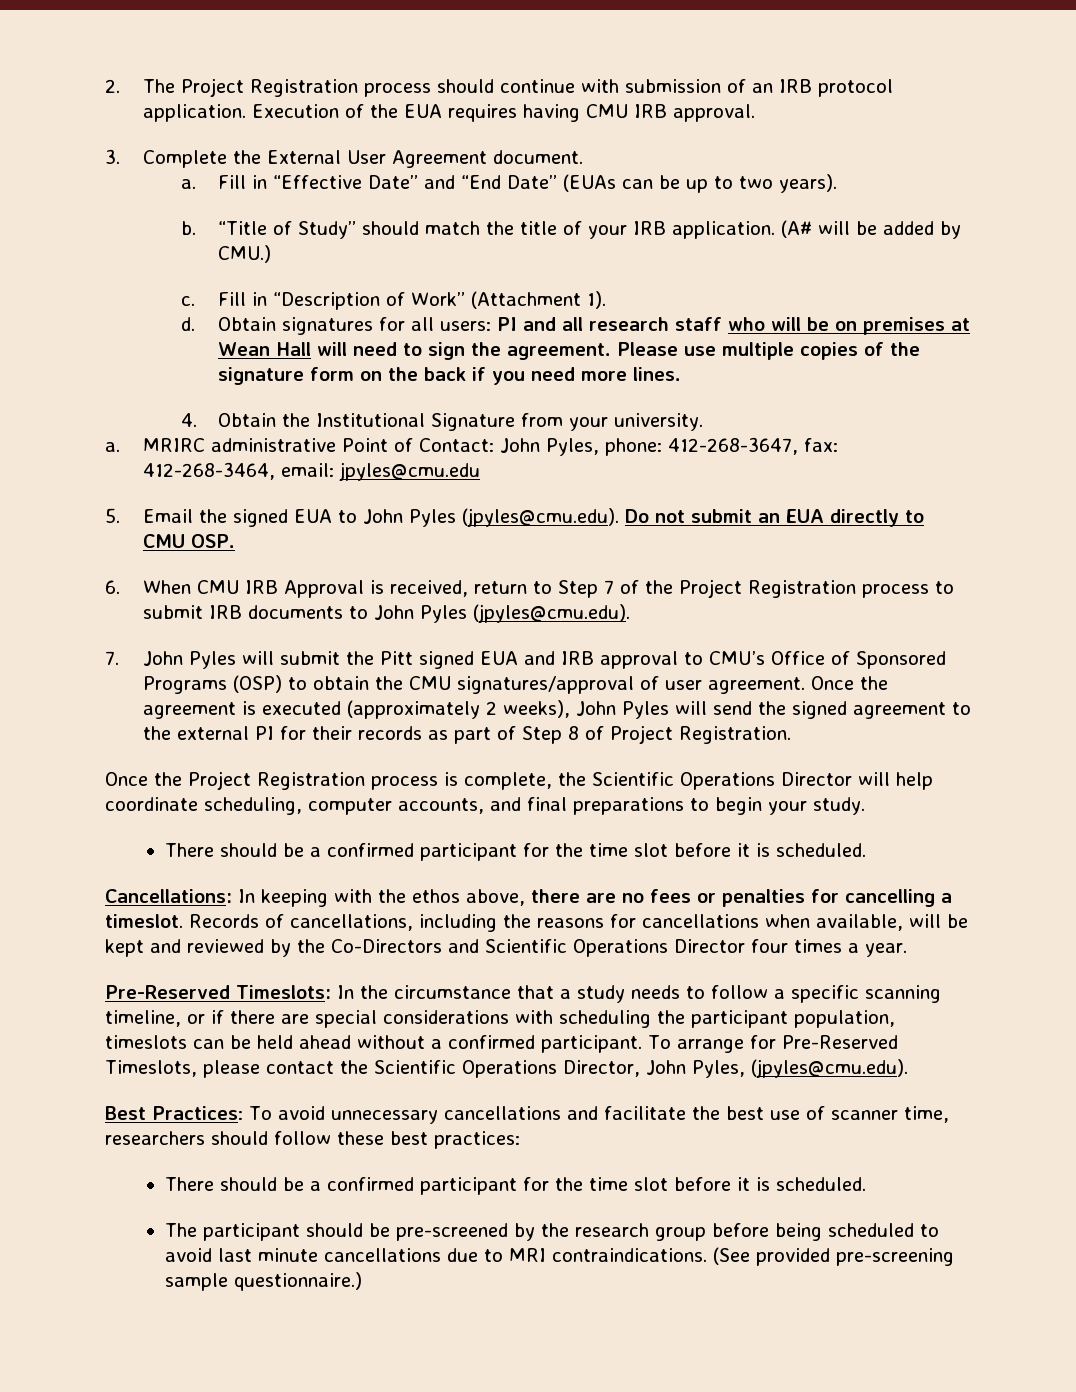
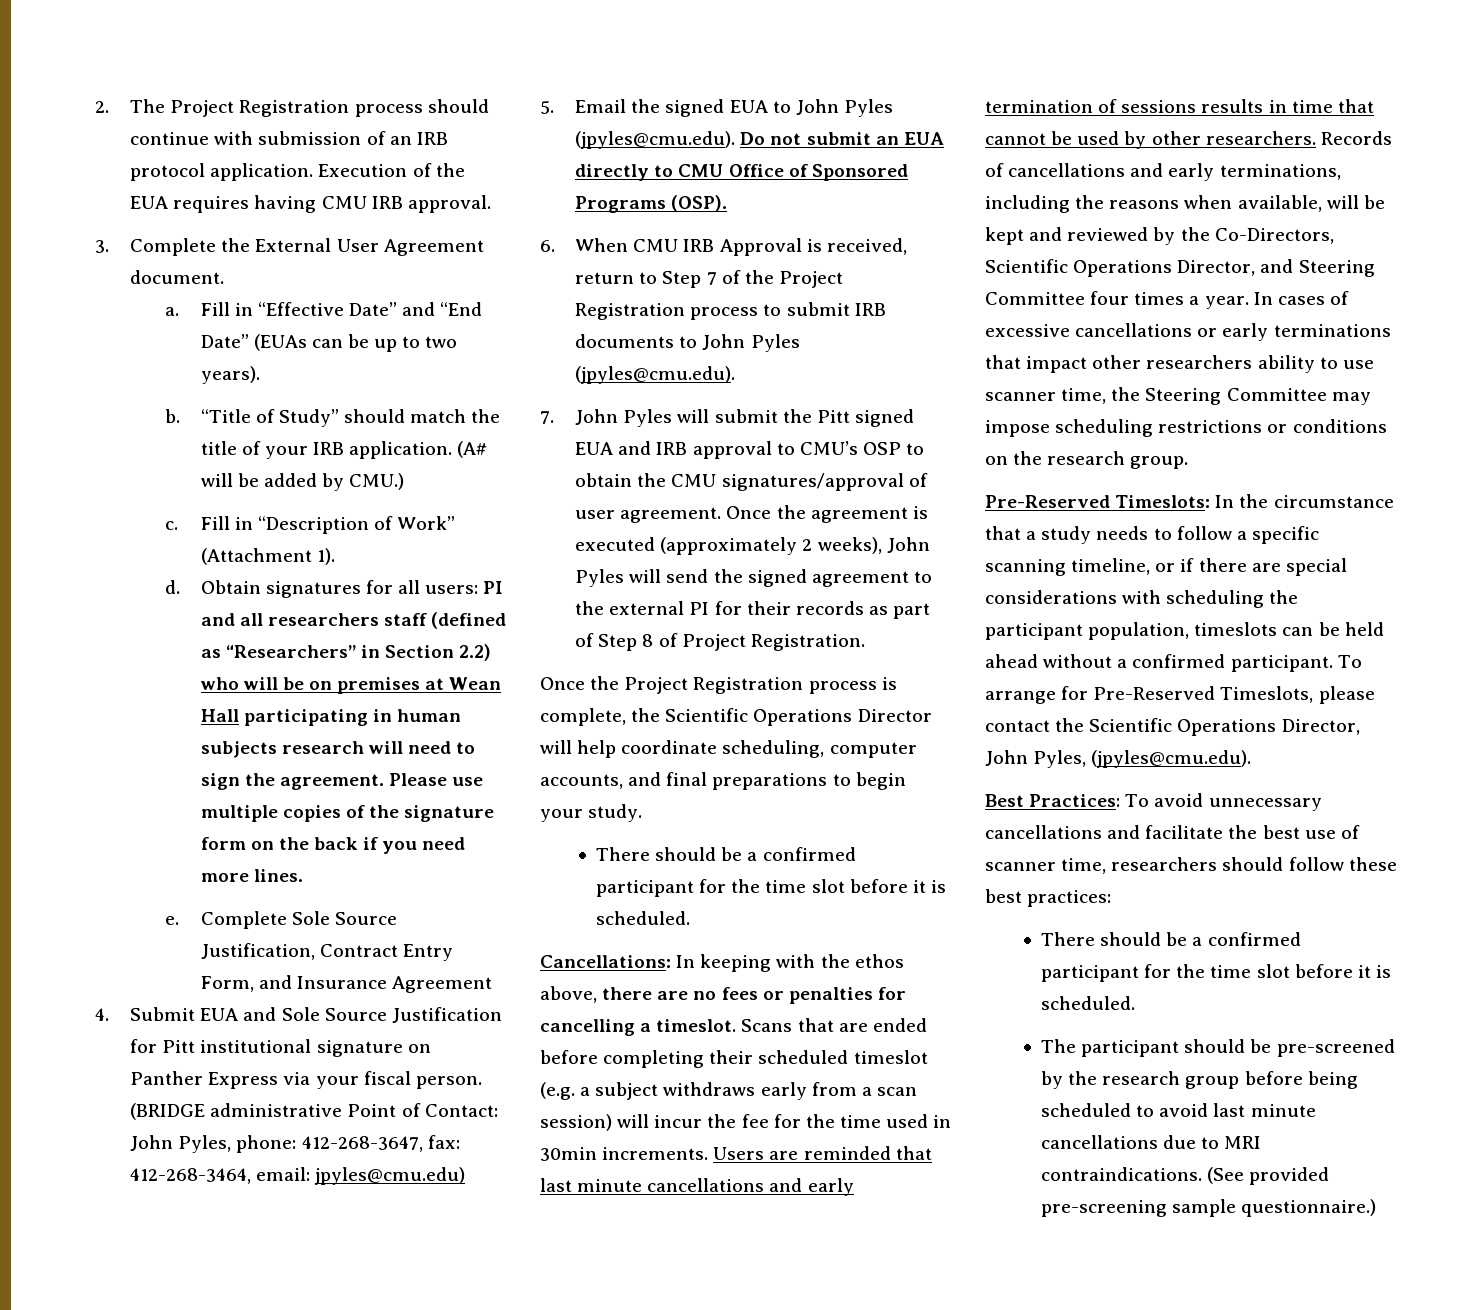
[589,317,723,331] research staff -> [267,612,507,629] [200,644,492,661] researchers staff (defined as “Researchers” in Section 2.2)
(312, 349) none -> [243,709,461,726] [200,741,364,758] participating in human subjects research
[180,413,704,431] [105,438,205,452] 4. Obtain the Institutional Signature from your university. // a. MRIRC -> [165,911,397,929] [200,943,453,961] [200,975,492,993] [95,1007,502,1023] [130,1039,431,1057] [130,1071,482,1089] [130,1103,206,1120] e. Complete Sole Source Justification, Contract Entry Form, and Insurance Agreement // 4. Submit EUA and Sole Source Justification for Pitt institutional signature on Panther Express via your fiscal person. (BRIDGE
[338,462,480,481] jpyles@cmu.edu -> [315,1167,466,1185] jpyles@cmu.edu)
[190,534,235,548] OSP. -> [728,164,908,181] [575,195,728,213] Office of Sponsored Programs (OSP).
[770,651,946,669] [142,675,282,694] Office of Sponsored Programs (OSP) -> [862,442,901,455] OSP
[189,914,413,931] Records of cancellations, -> [741,1018,927,1032] [540,1050,928,1068] [540,1082,917,1100] [540,1114,952,1131] [540,1146,932,1161] [540,1178,854,1196] [985,99,1374,113] [985,131,1392,149] [985,163,1341,181] Scans that are ended before completing their scheduled timeslot (e.g. a subject withdraws early from a scan session) will incur the fee for the time used in 30min increments. Users are reminded that last minute cancellations and early termination of sessions results in time that cannot be used by other researchers. Records of cancellations and early terminations,
[610,914,759,928] for cancellations -> (1180, 204) none
[331,939,907,957] Co-Directors and Scientific Operations Director four times a year. -> [1214,228,1334,244] [985,259,1375,277] [985,291,1349,309] [985,323,1391,341] [985,355,1374,373] [985,387,1371,405] [985,419,1387,437] [985,451,1189,469] Co-Directors, Scientific Operations Director, and Steering Committee four times a year. In cases of excessive cancellations or early terminations that impact other researchers ability to use scanner time, the Steering Committee may impose scheduling restrictions or conditions on the research group.

